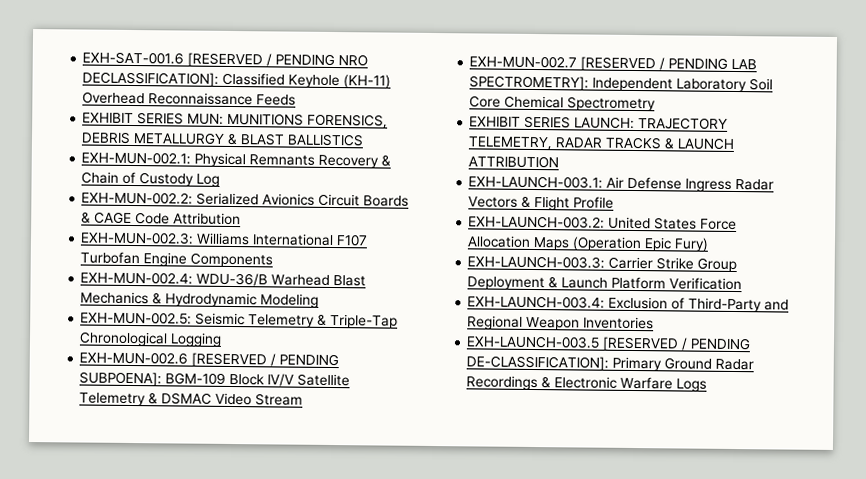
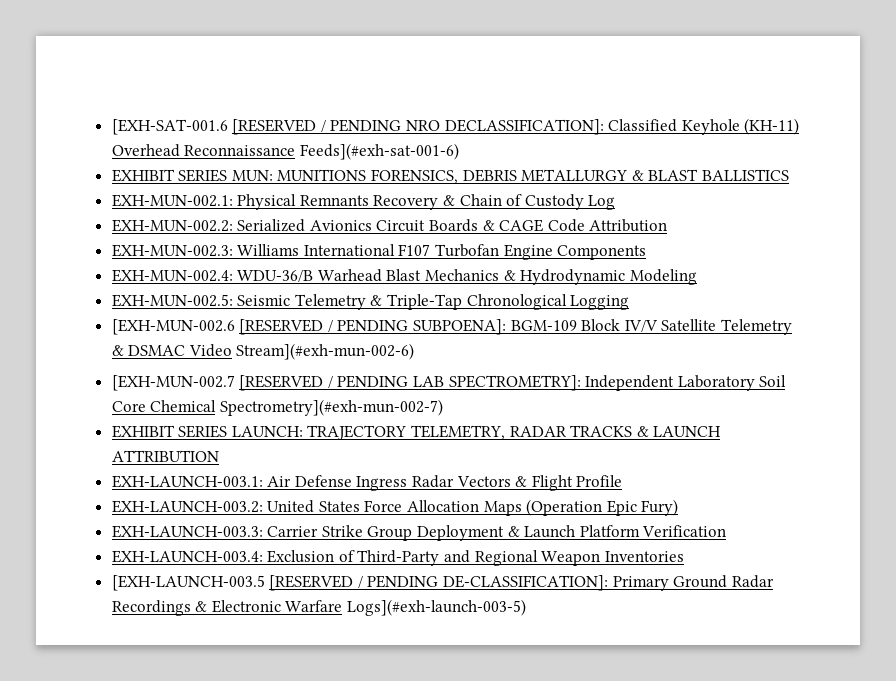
[82,51,185,65] EXH-SAT-001.6 -> [111,119,228,135] [EXH-SAT-001.6
[256,94,297,106] Feeds -> [299,143,459,160] Feeds](#exh-sat-001-6)
[79,351,189,365] EXH-MUN-002.6 -> [111,319,235,335] [EXH-MUN-002.6
[255,393,304,406] [469,55,578,69] Stream // EXH-MUN-002.7 -> [236,343,415,360] [111,375,235,391] Stream](#exh-mun-002-6) // [EXH-MUN-002.7
[567,96,657,112] Spectrometry -> [219,399,443,416] Spectrometry](#exh-mun-002-7)
[466,335,601,349] EXH-LAUNCH-003.5 -> [111,575,265,591] [EXH-LAUNCH-003.5
[676,378,708,392] Logs -> [347,599,527,616] Logs](#exh-launch-003-5)

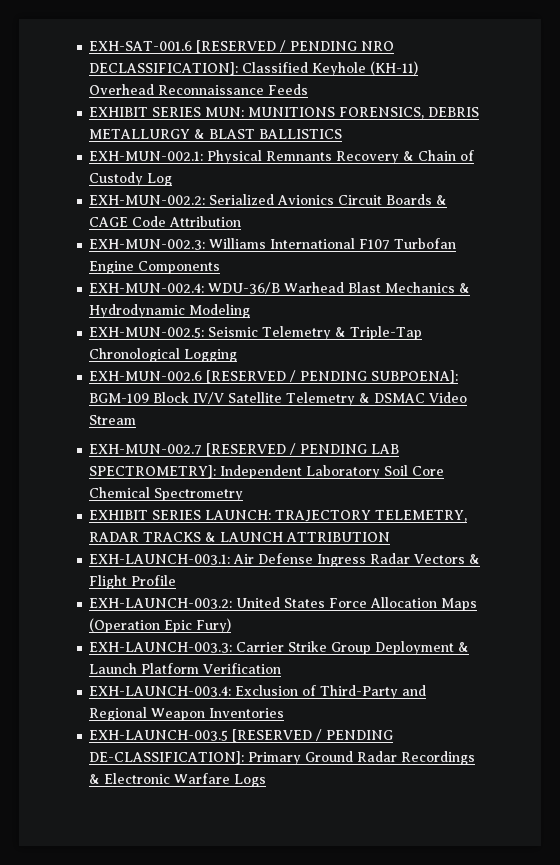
[111,119,228,135] [EXH-SAT-001.6 -> [89,41,193,51] EXH-SAT-001.6
[299,143,459,160] Feeds](#exh-sat-001-6) -> [268,84,309,95] Feeds
[111,319,235,335] [EXH-MUN-002.6 -> [89,371,203,381] EXH-MUN-002.6
[236,343,415,360] [111,375,235,391] Stream](#exh-mun-002-6) // [EXH-MUN-002.7 -> [89,415,137,425] [89,444,203,455] Stream // EXH-MUN-002.7
[219,399,443,416] Spectrometry](#exh-mun-002-7) -> [154,488,244,501] Spectrometry
[111,575,265,591] [EXH-LAUNCH-003.5 -> [89,730,229,741] EXH-LAUNCH-003.5
[347,599,527,616] Logs](#exh-launch-003-5) -> [234,774,267,787] Logs

